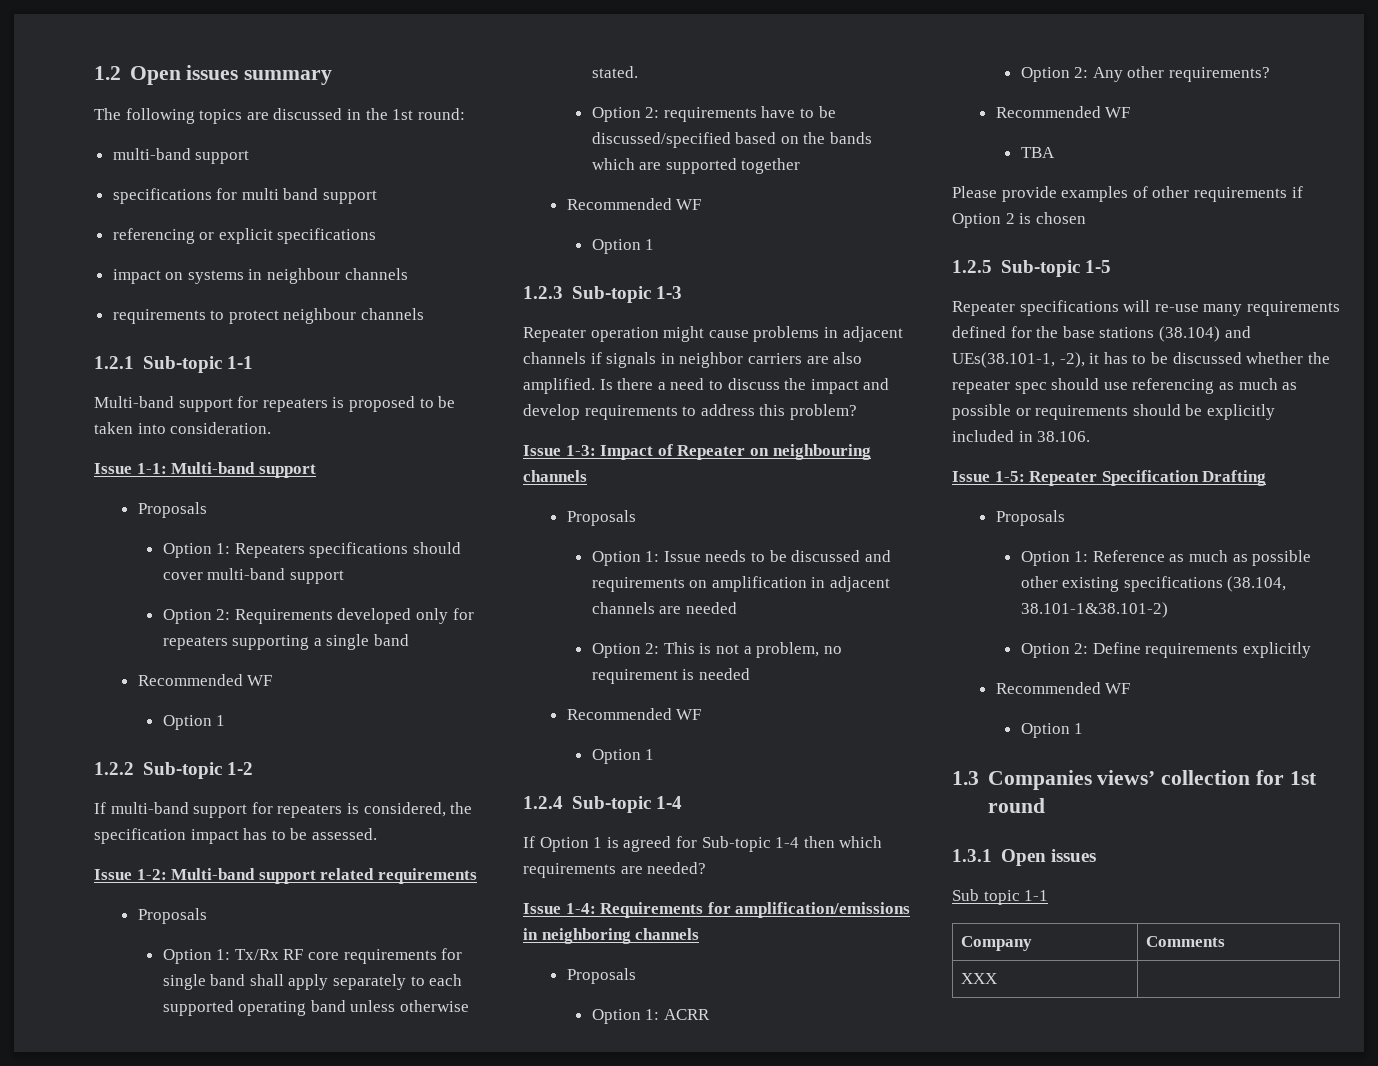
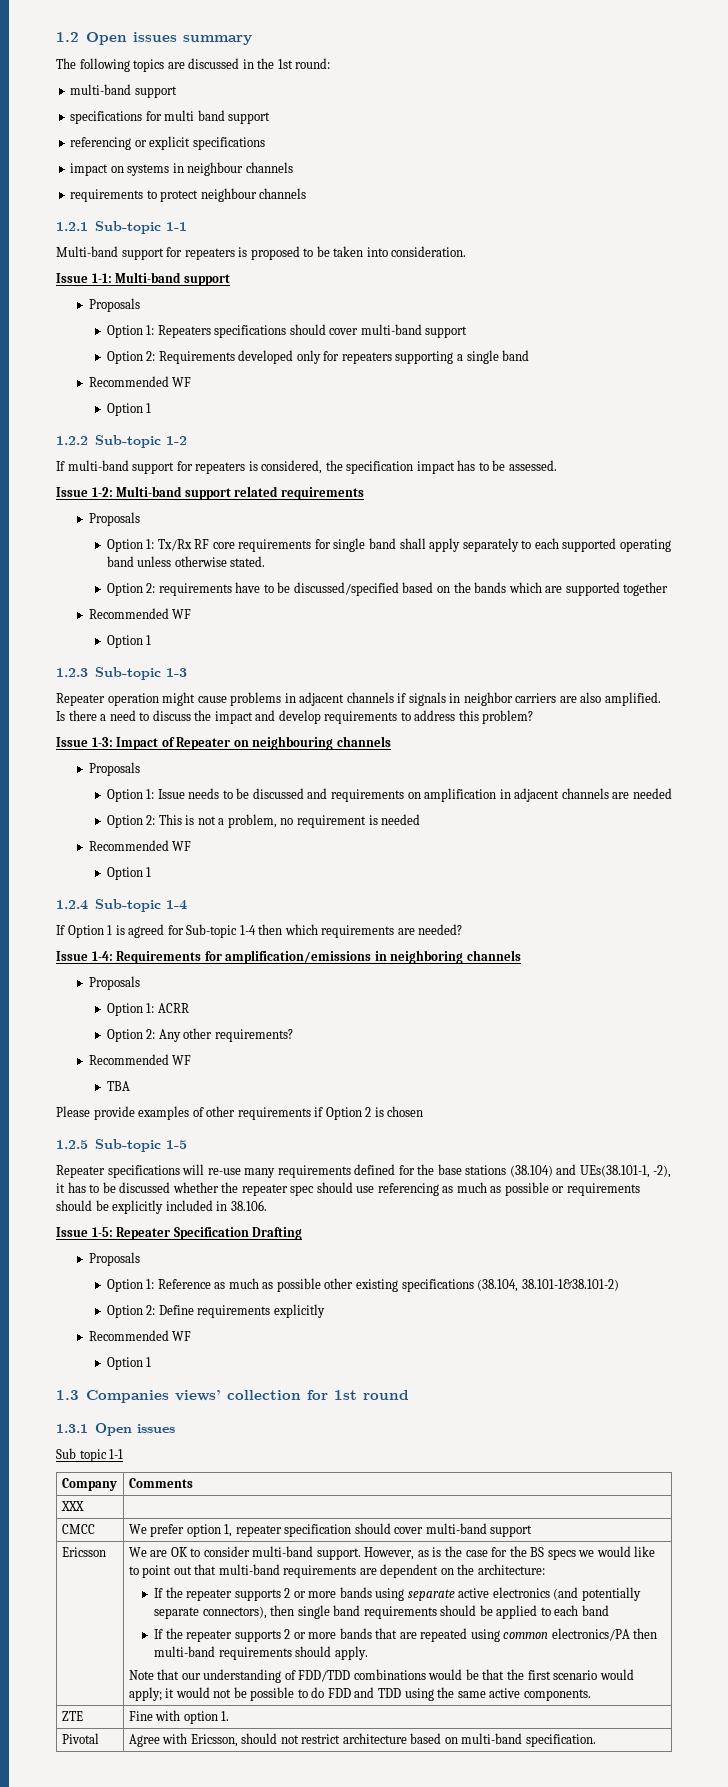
(998, 978) none -> [61,1524,95,1534] [128,1523,533,1537] [61,1547,106,1557] [128,1546,656,1560] [128,1564,545,1578] [154,1587,641,1601] [154,1605,609,1619] [154,1628,658,1642] [154,1646,368,1660] [128,1669,634,1683] [128,1687,591,1701] [61,1711,83,1721] [128,1710,230,1724] [61,1733,99,1744] [128,1733,596,1747] // CMCC | We prefer option 1, repeater specification should cover multi-band support // Ericsson | We are OK to consider multi-band support. However, as is the case for the BS specs we would like to point out that multi-band requirements are dependent on the architecture: // If the repeater supports 2 or more bands using separate active electronics (and potentially separate connectors), then single band requirements should be applied to each band // If the repeater supports 2 or more bands that are repeated using common electronics/PA then multi-band requirements should apply. // Note that our understanding of FDD/TDD combinations would be that the first scenario would apply; it would not be possible to do FDD and TDD using the same active components. // ZTE | Fine with option 1. // Pivotal | Agree with Ericsson, should not restrict architecture based on multi-band specification.

